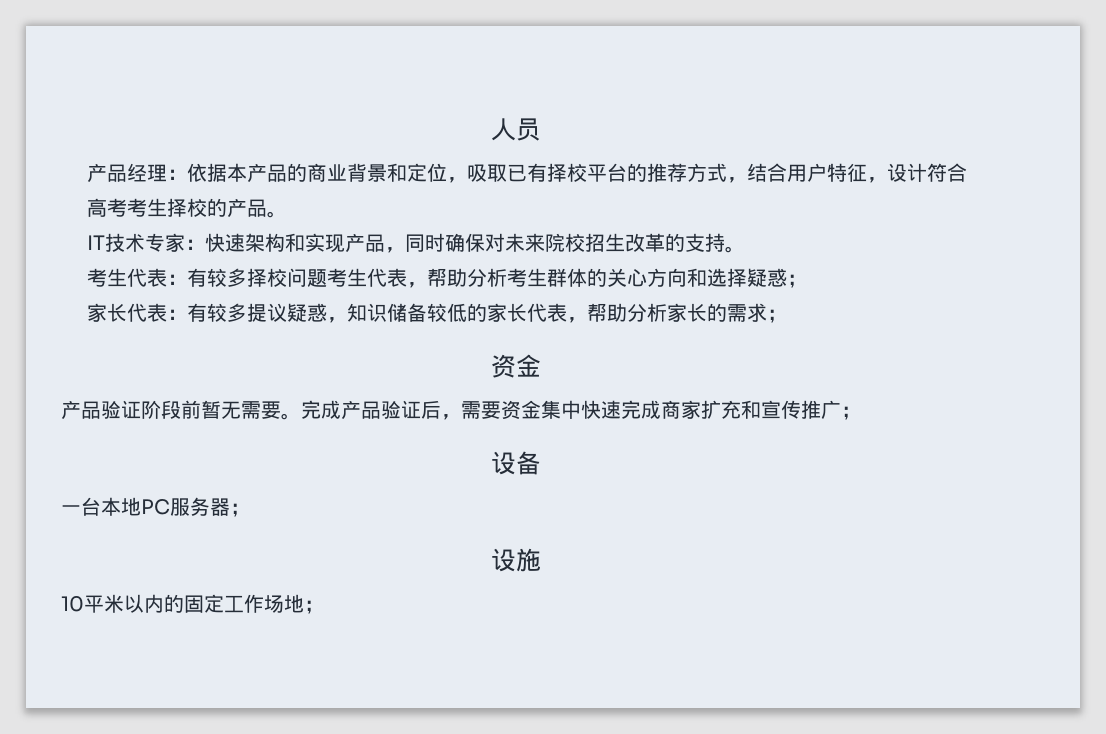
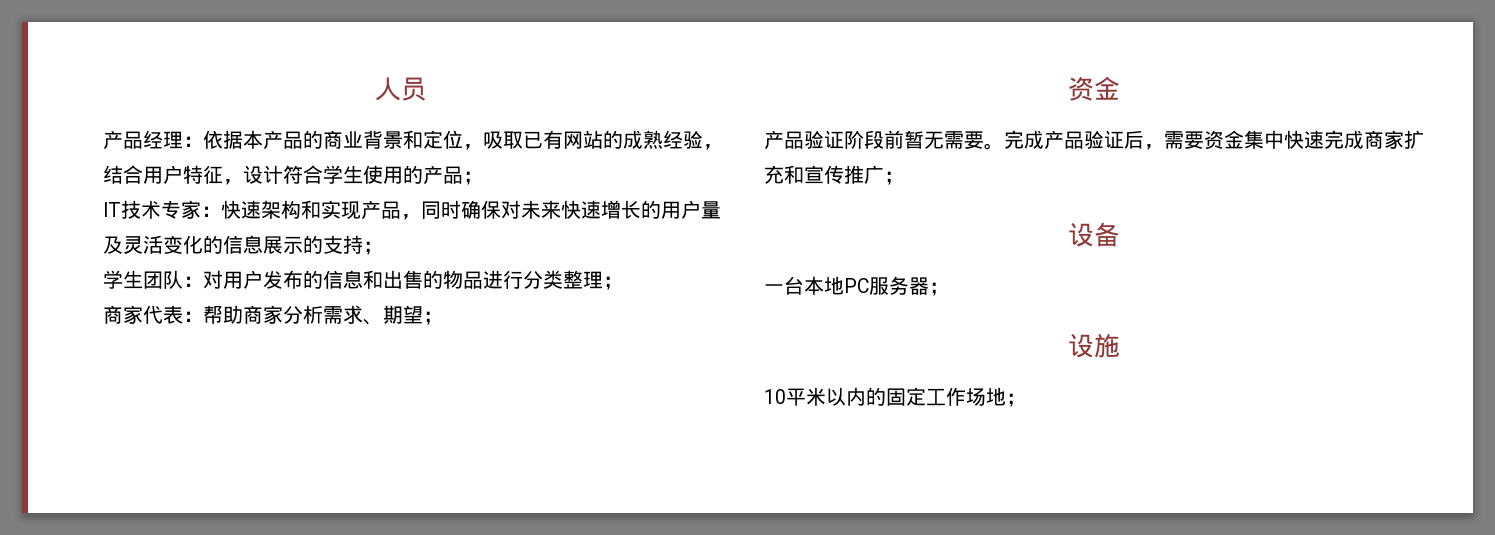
[547,163,728,182] 择校平台的推荐方式 -> [563,130,704,149] 网站的成熟经验
[87,198,288,218] 高考考生择校的产品。 -> [323,165,484,185] 学生使用的产品；
[545,233,746,253] [87,268,808,288] [87,303,768,323] 院校招生改革的支持。 // 考生代表：有较多择校问题考生代表，帮助分析考生群体的关心方向和选择疑惑； // 家长代表：有较多提议疑惑，知识储备较低的家长代表，帮助分析家长的需求 -> [561,200,722,219] [103,235,384,255] [103,270,624,290] [103,305,424,325] 快速增长的用户量及灵活变化的信息展示的支持； // 学生团队：对用户发布的信息和出售的物品进行分类整理； // 商家代表：帮助商家分析需求、期望

